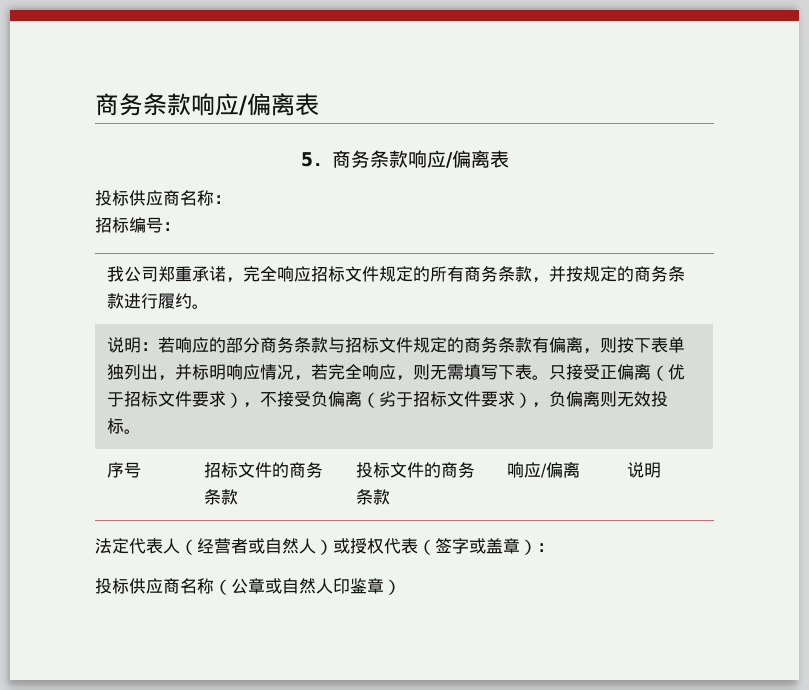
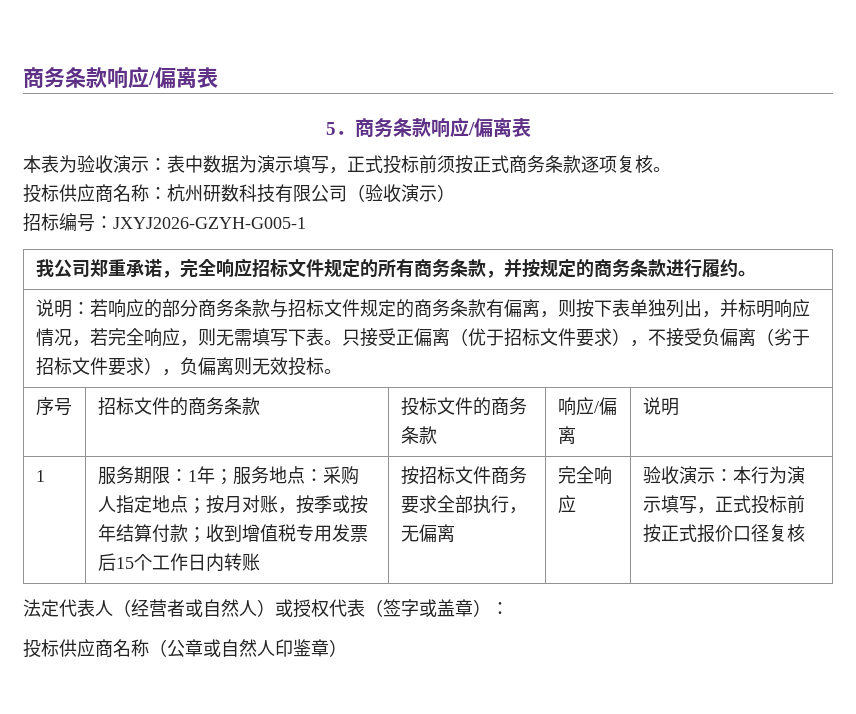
[95,190,231,206] 投标供应商名称： -> [23,155,671,174] [23,184,455,203] 本表为验收演示：表中数据为演示填写，正式投标前须按正式商务条款逐项复核。 // 投标供应商名称：杭州研数科技有限公司（验收演示）
(180, 226) none -> [113,217,306,229] JXYJ2026-GZYH-G005-1
(662, 470) none -> [36,470,46,482] [98,466,360,485] [98,495,369,514] [98,524,369,543] [98,553,261,572] [401,466,528,485] [401,495,528,514] [401,524,456,543] [558,466,613,485] [558,495,577,513] [643,466,806,485] [643,495,806,514] [643,524,806,543] // 1 | 服务期限：1年；服务地点：采购人指定地点；按月对账，按季或按年结算付款；收到增值税专用发票后15个工作日内转账 | 按招标文件商务要求全部执行，无偏离 | 完全响应 | 验收演示：本行为演示填写，正式投标前按正式报价口径复核

